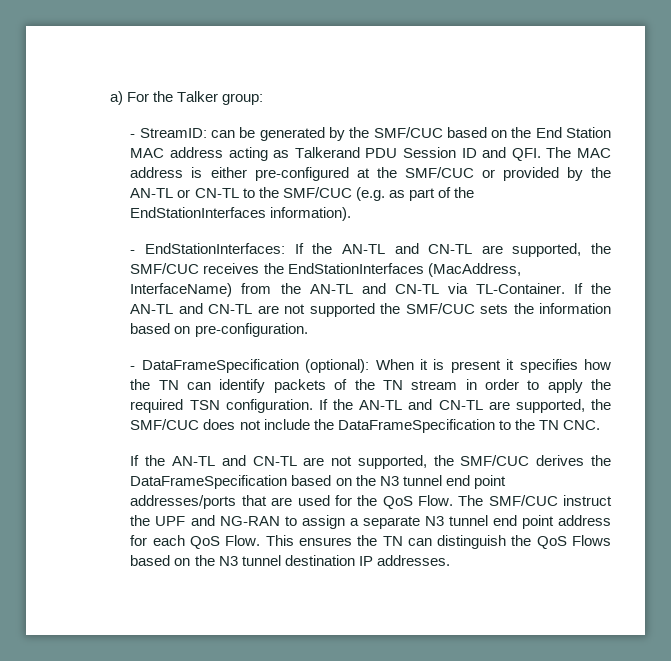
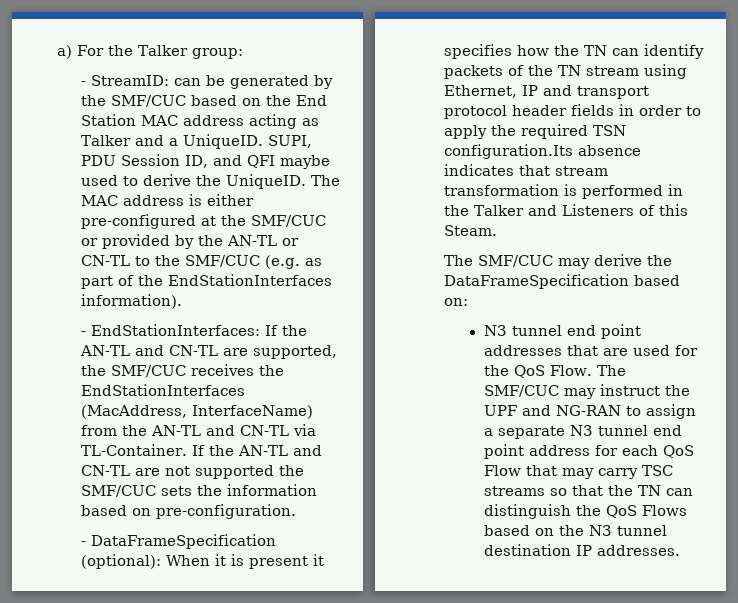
[294,147,541,161] Talkerand PDU Session ID and QFI. -> [80,134,312,149] [80,154,330,169] [80,174,306,189] Talker and a UniqueID. SUPI, PDU Session ID, and QFI maybe used to derive the UniqueID.
(458, 385) none -> [643,64,687,79] [443,85,649,99] [443,104,614,119] using Ethernet, IP and transport protocol header fields
[225,399,611,413] [130,419,600,433] [130,455,585,469] configuration. If the AN-TL and CN-TL are supported, the SMF/CUC does not include the DataFrameSpecification to the TN CNC. // If the AN-TL and CN-TL are not supported, the SMF/CUC derives -> [443,144,641,159] [443,164,608,176] [443,184,683,199] [443,204,688,216] [443,225,497,236] [443,254,642,269] configuration.Its absence indicates that stream transformation is performed in the Talker and Listeners of this Steam. // The SMF/CUC may derive
[335,475,506,489] [130,495,237,509] on the N3 tunnel end point addresses/ports -> [443,298,468,306] [483,324,641,339] [483,345,562,356] on: // N3 tunnel end point addresses
(558, 500) none -> [563,388,596,399] may
[225,535,352,546] Flow. This ensures -> [483,465,673,479] [483,485,603,496] Flow that may carry TSC streams so that

